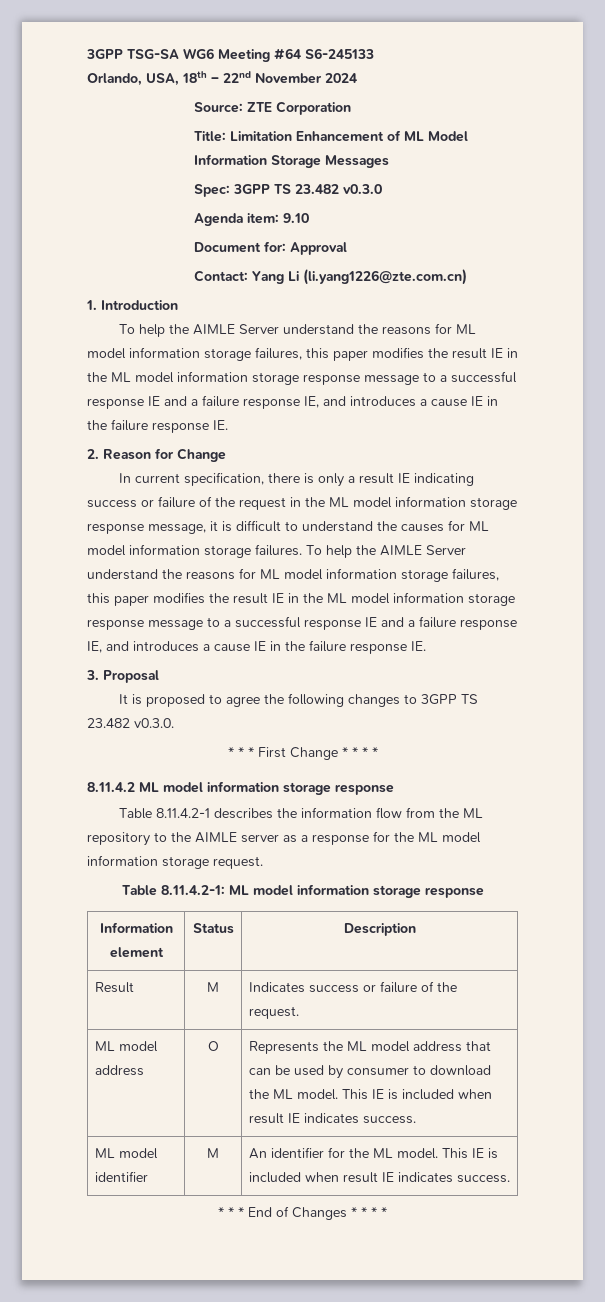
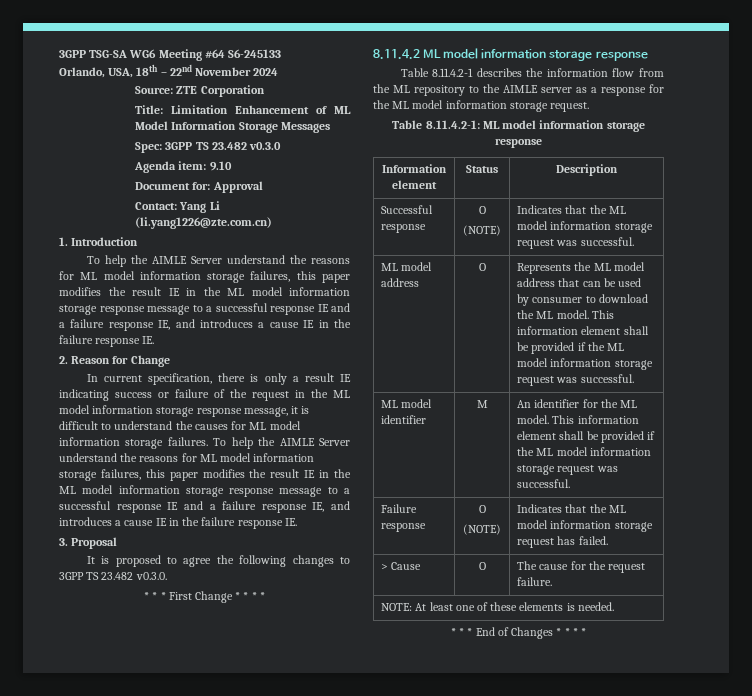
[94,982,134,993] [207,982,219,992] [248,981,457,993] [248,1006,299,1019] Result | M | Indicates success or failure of the request. -> [381,205,434,214] [381,224,427,233] [478,206,486,214] [463,225,501,236] [517,205,626,214] [517,221,653,233] [517,237,634,249] Successful response | O // (NOTE) | Indicates that the ML model information storage request was successful.
[371,1089,492,1100] [248,1113,416,1124] IE is included when result IE indicates success. -> [517,326,649,335] [517,342,624,354] [517,358,653,370] [517,374,634,386] information element shall be provided if the ML model information storage request was successful.
[471,1148,498,1159] [248,1172,510,1183] IE is included when result IE indicates success. -> [577,415,639,424] [517,431,655,443] [517,447,651,456] [517,465,618,475] [517,479,571,488] [381,504,418,513] [381,523,427,532] [478,505,486,513] [463,524,501,535] [517,504,626,513] [517,520,653,532] [517,536,608,548] [381,562,422,570] [478,562,486,570] [517,561,645,573] [517,577,553,586] [381,602,614,611] information element shall be provided if the ML model information storage request was successful. // Failure response | O // (NOTE) | Indicates that the ML model information storage request has failed. // > Cause | O | The cause for the request failure. // NOTE: At least one of these elements is needed.

